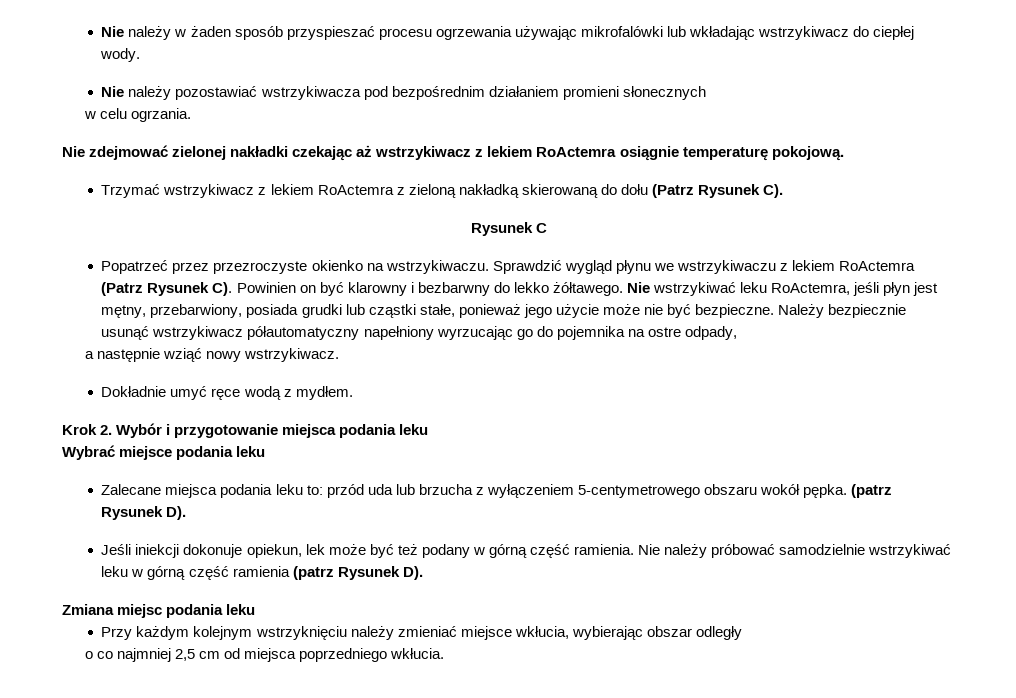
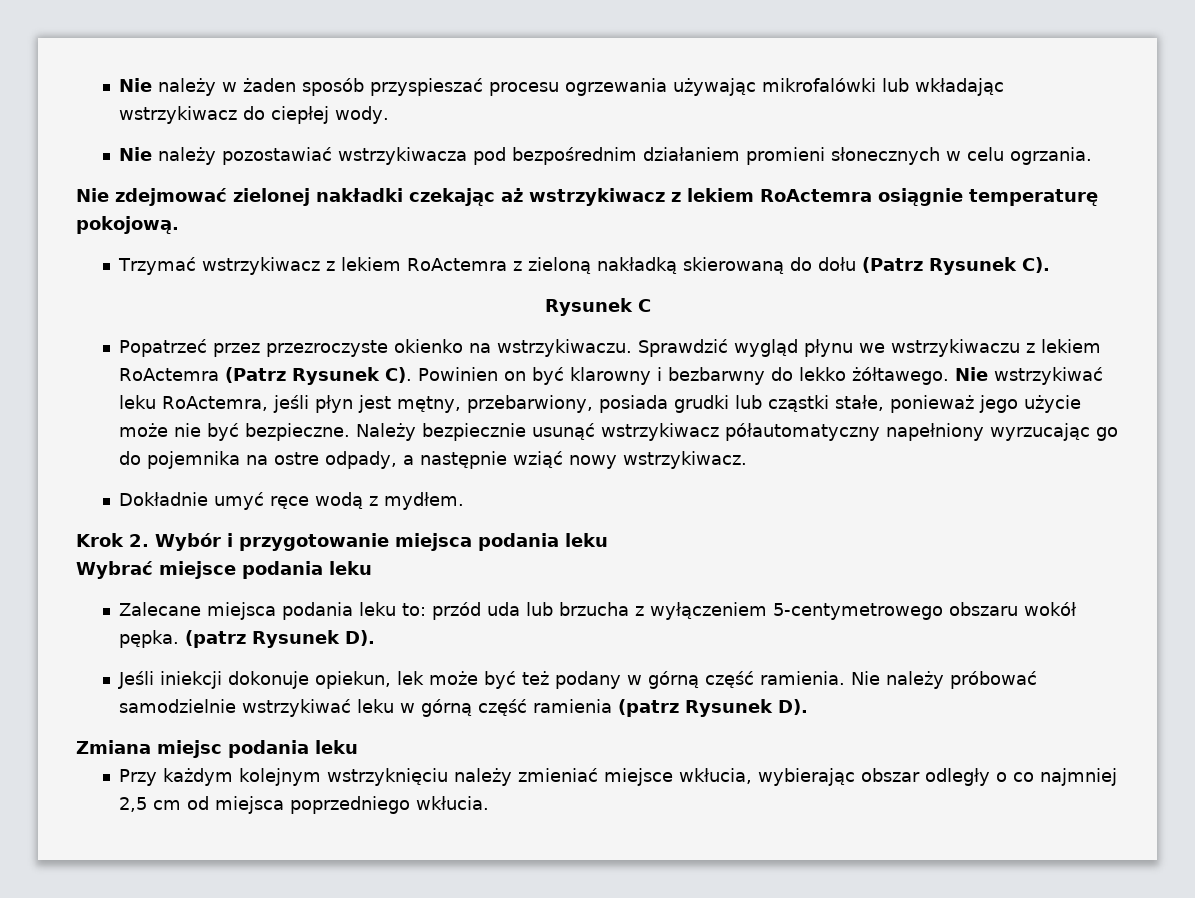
(706, 93) // -> (940, 156) none
(737, 333) // -> (397, 460) none
(742, 633) // -> (990, 777) none

